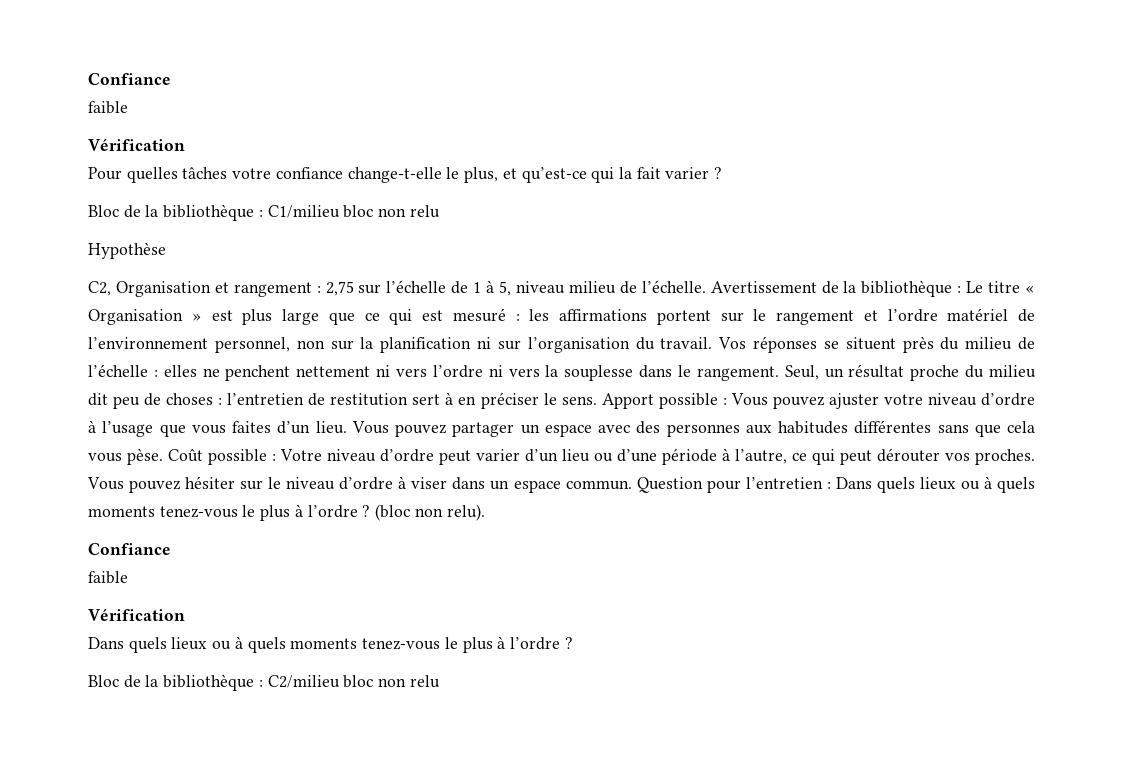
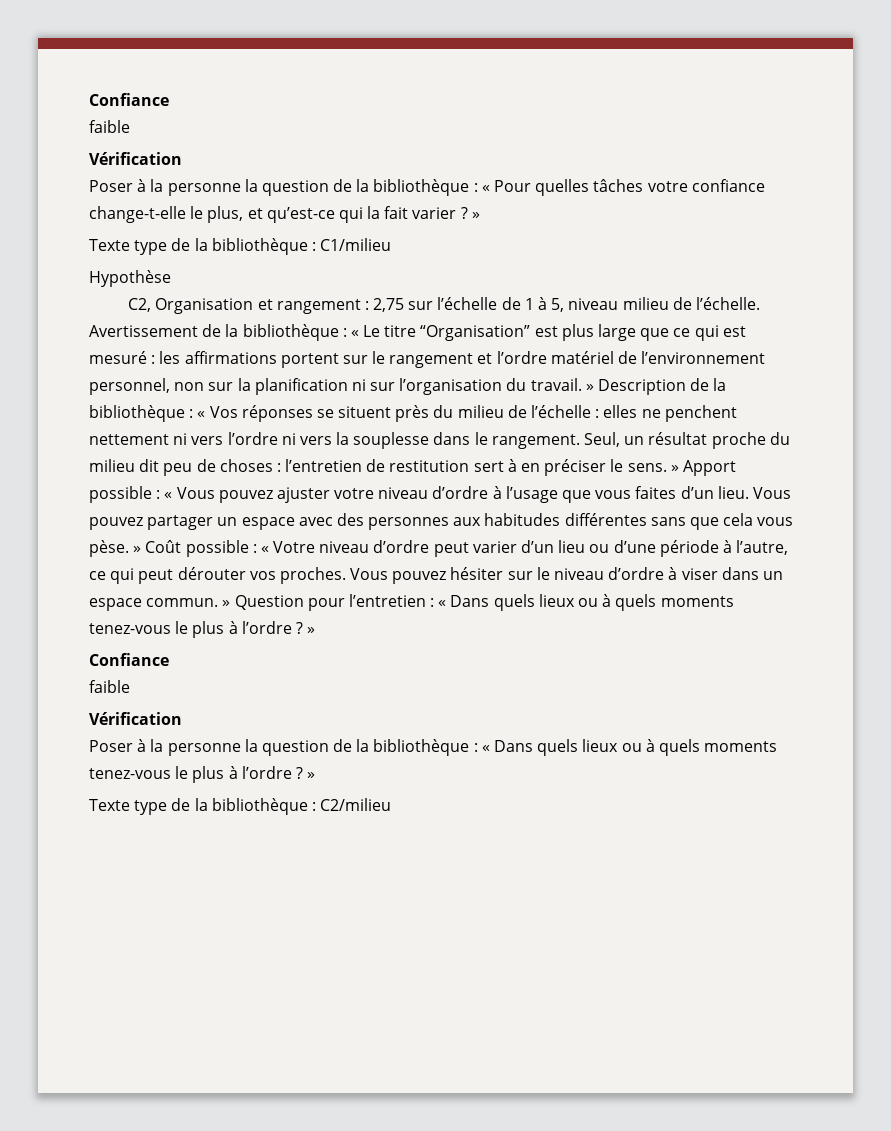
[88,73,171,85] [88,101,128,114] [88,138,185,151] Confiance // faible // Vérification // -> [89,93,169,106] [89,120,130,133] [89,152,182,165] [89,179,490,196] Confiance // faible // Vérification // Poser à la personne la question de la bibliothèque : «
[88,205,119,217] // Bloc -> [471,212,480,219] [89,239,168,255] » // Texte type
[343,205,440,218] bloc non relu -> (392, 244) none
(962, 289) none -> [350,330,359,337] «
[1025,285,1035,293] [88,309,202,325] « Organisation » -> [420,325,531,341] “Organisation”
(713, 343) none -> [585,378,727,395] [89,405,206,422] » Description de la bibliothèque : «
(597, 400) none -> [670,465,679,472] »
(727, 401) none -> [164,492,173,499] «
(163, 456) none -> [133,546,142,553] »
(276, 457) none -> [260,546,269,553] «
(632, 485) none -> [222,600,231,607] »
(831, 485) none -> [438,600,447,607] «
[375,504,485,521] [88,543,171,555] [88,571,128,584] [88,608,185,621] (bloc non relu). // Confiance // faible // Vérification // -> [307,627,316,634] [89,653,169,666] [89,680,130,693] [89,712,182,725] [89,739,490,756] » // Confiance // faible // Vérification // Poser à la personne la question de la bibliothèque : «
[88,675,119,687] // Bloc -> [307,772,316,779] [89,799,168,815] » // Texte type
[343,675,440,688] bloc non relu -> (392, 804) none

